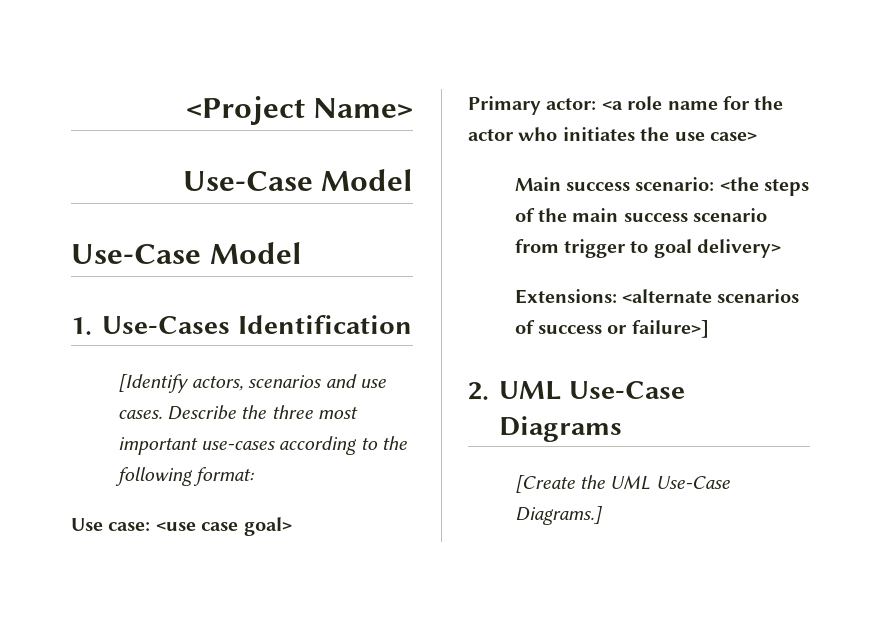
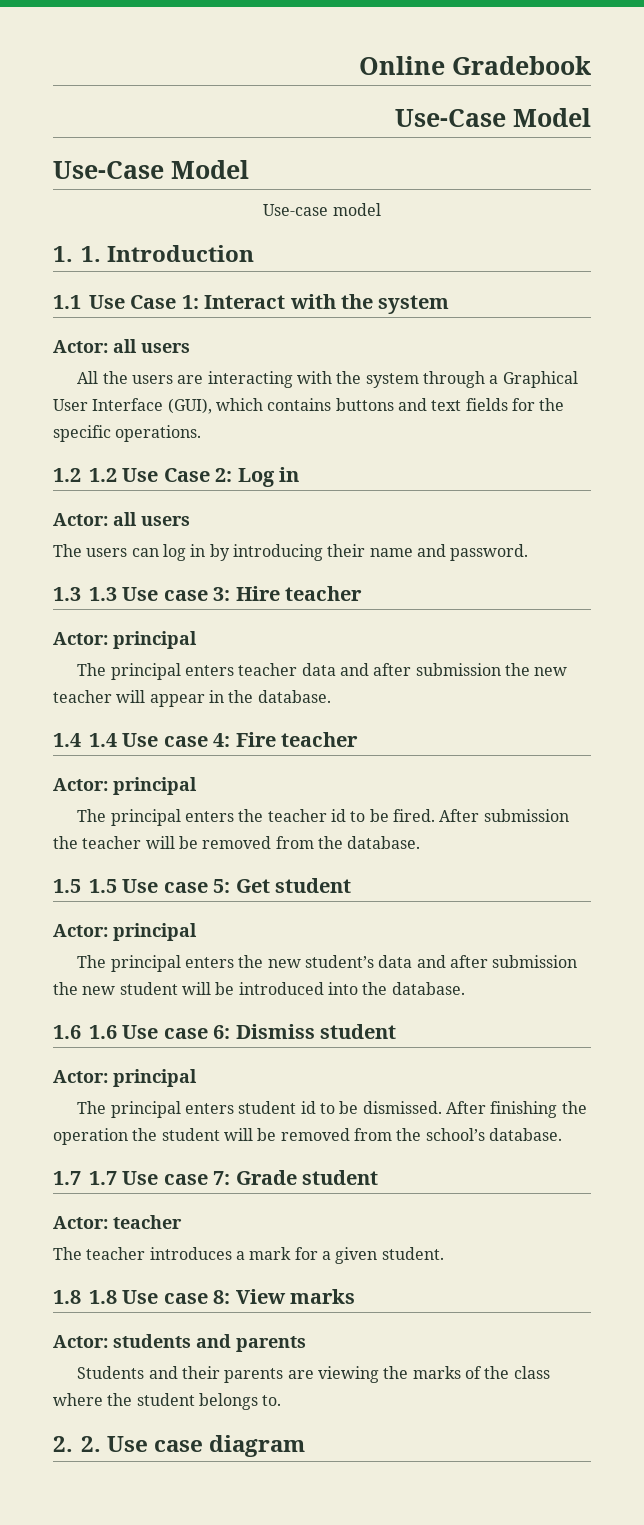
[185,96,413,125] <Project Name> -> [359,56,591,75] Online Gradebook
[71,315,412,335] [117,374,387,393] [117,405,359,420] [117,436,408,455] [114,467,255,486] [71,517,292,536] [468,96,784,115] [468,127,757,141] [514,177,810,196] [514,208,768,222] [514,239,782,258] [514,289,800,304] [514,320,709,338] [468,381,685,400] [499,416,622,442] [514,475,730,493] [514,506,602,525] // 1. Use-Cases Identification // [Identify actors, scenarios and use cases. Describe the three most important use-cases according to the following format: // Use case: <use case goal> // Primary actor: <a role name for the actor who initiates the use case> // Main success scenario: <the steps of the main success scenario from trigger to goal delivery> // Extensions: <alternate scenarios of success or failure>] // 2. UML Use-Case Diagrams // [Create the UML Use-Case Diagrams.] -> [263,203,381,216] [53,245,255,262] [53,294,450,314] [53,339,190,353] [77,371,578,388] [53,398,565,414] [53,425,202,442] [53,467,299,487] [53,512,190,526] [53,544,529,561] [53,586,362,601] [53,631,197,649] [77,663,568,680] [53,690,331,707] [53,732,358,747] [53,777,197,795] [77,809,569,826] [53,836,421,849] [53,878,351,893] [53,923,197,941] [77,955,578,972] [53,982,465,995] [53,1024,396,1039] [53,1069,197,1087] [77,1101,587,1118] [53,1128,562,1145] [53,1170,378,1185] [53,1215,182,1229] [53,1247,444,1264] [53,1289,355,1304] [53,1334,306,1352] [77,1366,550,1383] [53,1393,282,1410] [53,1435,306,1457] // Use-case model // 1. 1. Introduction // 1.1 Use Case 1: Interact with the system // Actor: all users // All the users are interacting with the system through a Graphical User Interface (GUI), which contains buttons and text fields for the specific operations. // 1.2 1.2 Use Case 2: Log in // Actor: all users // The users can log in by introducing their name and password. // 1.3 1.3 Use case 3: Hire teacher // Actor: principal // The principal enters teacher data and after submission the new teacher will appear in the database. // 1.4 1.4 Use case 4: Fire teacher // Actor: principal // The principal enters the teacher id to be fired. After submission the teacher will be removed from the database. // 1.5 1.5 Use case 5: Get student // Actor: principal // The principal enters the new student’s data and after submission the new student will be introduced into the database. // 1.6 1.6 Use case 6: Dismiss student // Actor: principal // The principal enters student id to be dismissed. After finishing the operation the student will be removed from the school’s database. // 1.7 1.7 Use case 7: Grade student // Actor: teacher // The teacher introduces a mark for a given student. // 1.8 1.8 Use case 8: View marks // Actor: students and parents // Students and their parents are viewing the marks of the class where the student belongs to. // 2. 2. Use case diagram

